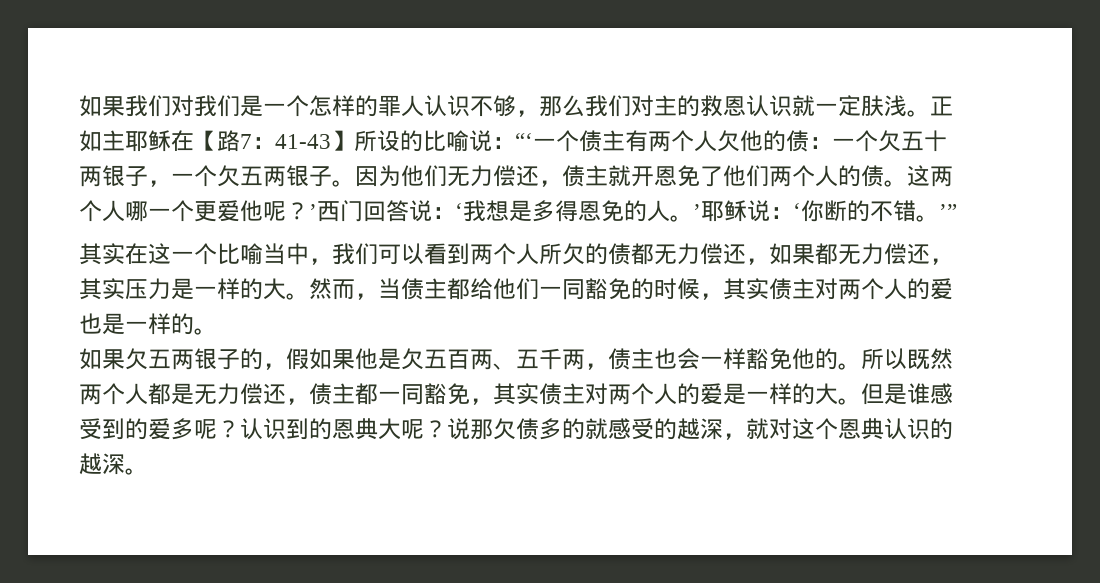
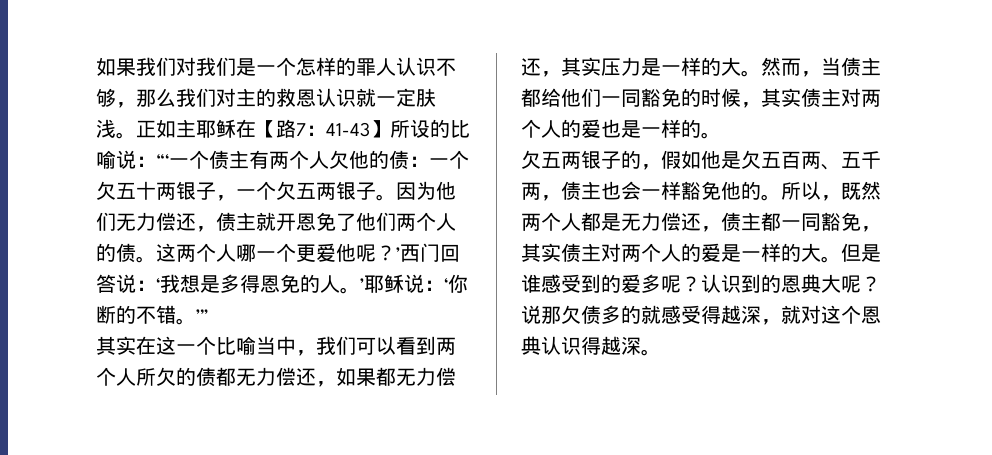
[79,348,125,370] 如果 -> (721, 135) none
[332,349,355,370] 果 -> (701, 159) none
(907, 359) none -> [821,195,841,201] ，
[654,418,677,440] 的 -> [701,305,721,324] 得
[930,418,953,440] 的 -> [581,336,601,355] 得

